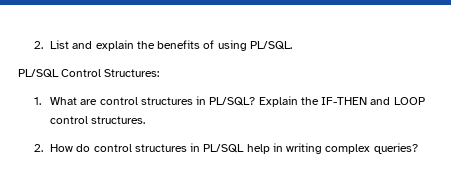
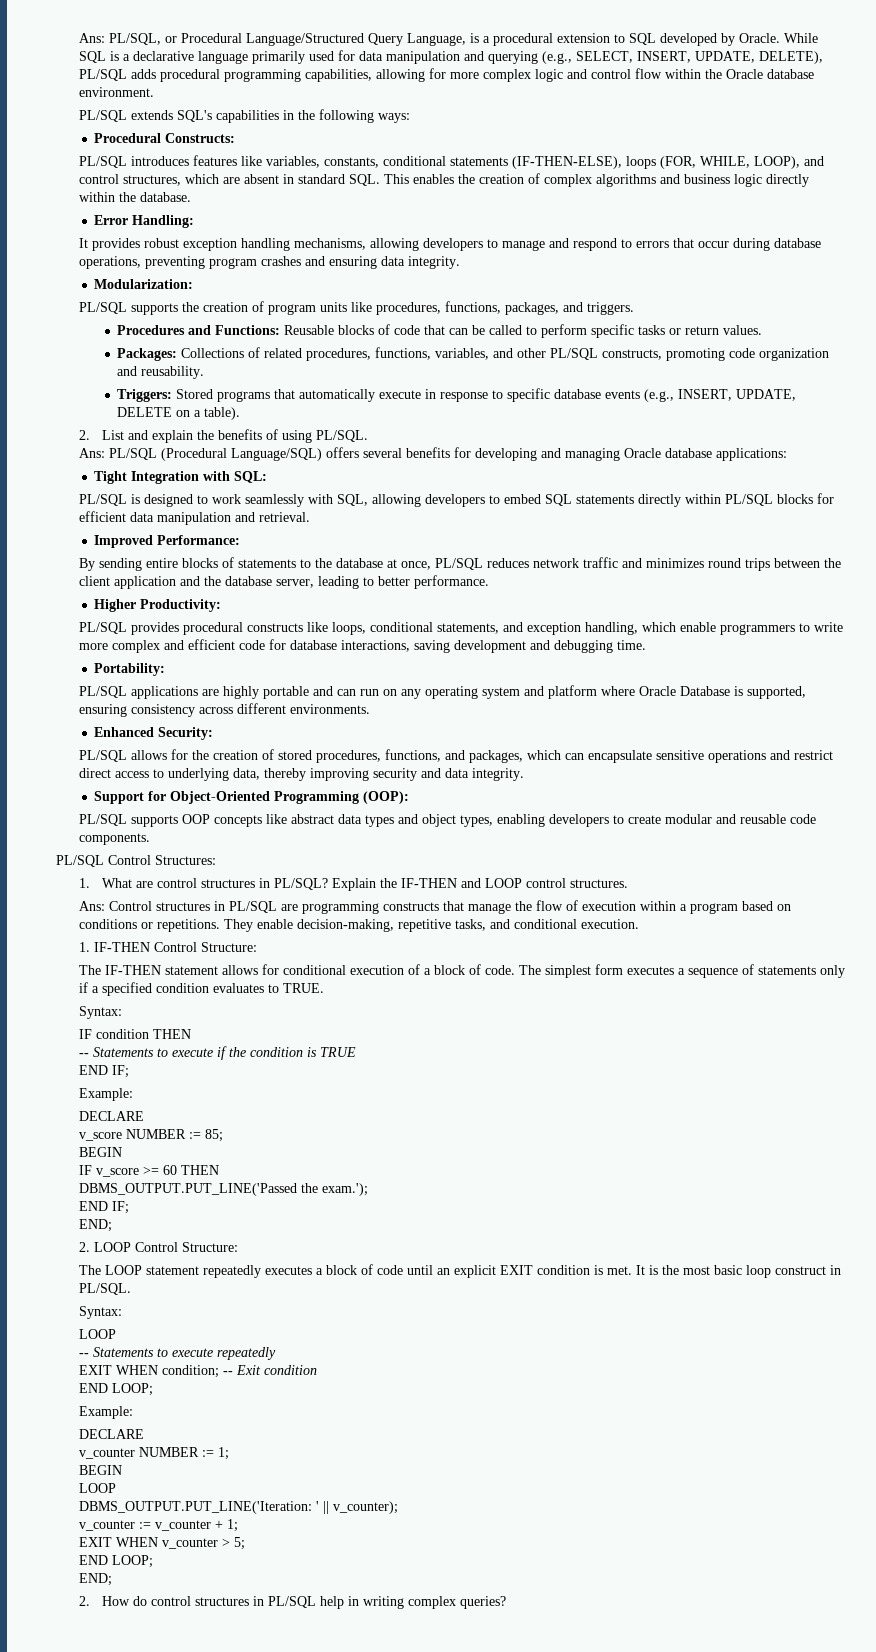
(34, 45) none -> [78,33,818,46] [78,50,823,64] [78,68,814,82] [78,87,154,97] [78,109,410,123] [94,133,236,143] [78,155,824,169] [78,173,809,187] [78,192,191,202] [94,215,195,228] [78,238,821,251] [78,256,460,269] [94,279,194,289] [78,301,634,315] [117,324,763,338] [117,347,830,361] [117,366,205,379] [117,388,797,402] [117,407,241,420] Ans: PL/SQL, or Procedural Language/Structured Query Language, is a procedural extension to SQL developed by Oracle. While SQL is a declarative language primarily used for data manipulation and querying (e.g., SELECT, INSERT, UPDATE, DELETE), PL/SQL adds procedural programming capabilities, allowing for more complex logic and control flow within the Oracle database environment. // PL/SQL extends SQL's capabilities in the following ways: // Procedural Constructs: // PL/SQL introduces features like variables, constants, conditional statements (IF-THEN-ELSE), loops (FOR, WHILE, LOOP), and control structures, which are absent in standard SQL. This enables the creation of complex algorithms and business logic directly within the database. // Error Handling: // It provides robust exception handling mechanisms, allowing developers to manage and respond to errors that occur during database operations, preventing program crashes and ensuring data integrity. // Modularization: // PL/SQL supports the creation of program units like procedures, functions, packages, and triggers. // Procedures and Functions: Reusable blocks of code that can be called to perform specific tasks or return values. // Packages: Collections of related procedures, functions, variables, and other PL/SQL constructs, promoting code organization and reusability. // Triggers: Stored programs that automatically execute in response to specific database events (e.g., INSERT, UPDATE, DELETE on a table). //
(292, 45) none -> [78,447,787,461] [94,471,268,484] [78,493,834,507] [78,511,310,525] [94,535,241,548] [78,557,841,571] [78,575,489,589] [94,599,222,612] [78,622,843,635] [78,639,646,653] [94,663,166,676] [78,685,806,699] [78,703,370,717] [94,727,214,740] [78,749,833,763] [78,768,524,781] [94,791,410,804] [78,814,816,827] [78,833,150,845] // Ans: PL/SQL (Procedural Language/SQL) offers several benefits for developing and managing Oracle database applications: // Tight Integration with SQL: // PL/SQL is designed to work seamlessly with SQL, allowing developers to embed SQL statements directly within PL/SQL blocks for efficient data manipulation and retrieval. // Improved Performance: // By sending entire blocks of statements to the database at once, PL/SQL reduces network traffic and minimizes round trips between the client application and the database server, leading to better performance. // Higher Productivity: // PL/SQL provides procedural constructs like loops, conditional statements, and exception handling, which enable programmers to write more complex and efficient code for database interactions, saving development and debugging time. // Portability: // PL/SQL applications are highly portable and can run on any operating system and platform where Oracle Database is supported, ensuring consistency across different environments. // Enhanced Security: // PL/SQL allows for the creation of stored procedures, functions, and packages, which can encapsulate sensitive operations and restrict direct access to underlying data, thereby improving security and data integrity. // Support for Object-Oriented Programming (OOP): // PL/SQL supports OOP concepts like abstract data types and object types, enabling developers to create modular and reusable code components.
(146, 120) none -> [78,900,791,914] [78,919,639,932] [78,942,257,952] [78,964,845,978] [78,982,324,996] [78,1006,122,1019] [78,1029,191,1039] [78,1046,356,1060] [78,1065,129,1078] [78,1088,133,1101] [78,1111,144,1121] [78,1129,223,1142] [78,1147,122,1157] [78,1165,219,1177] [78,1183,368,1196] [78,1201,129,1214] [78,1219,112,1232] [78,1242,238,1252] [78,1264,841,1278] [78,1283,131,1295] [78,1306,122,1319] [78,1329,116,1339] [78,1347,276,1360] [78,1365,317,1378] [78,1383,153,1396] [78,1406,133,1419] [78,1429,144,1439] [78,1447,229,1460] [78,1465,122,1475] [78,1483,116,1493] [78,1501,398,1514] [78,1519,238,1532] [78,1537,245,1550] [78,1555,153,1568] [78,1573,112,1586] // Ans: Control structures in PL/SQL are programming constructs that manage the flow of execution within a program based on conditions or repetitions. They enable decision-making, repetitive tasks, and conditional execution. // 1. IF-THEN Control Structure: // The IF-THEN statement allows for conditional execution of a block of code. The simplest form executes a sequence of statements only if a specified condition evaluates to TRUE. // Syntax: // IF condition THEN // -- Statements to execute if the condition is TRUE // END IF; // Example: // DECLARE // v_score NUMBER := 85; // BEGIN // IF v_score >= 60 THEN // DBMS_OUTPUT.PUT_LINE('Passed the exam.'); // END IF; // END; // 2. LOOP Control Structure: // The LOOP statement repeatedly executes a block of code until an explicit EXIT condition is met. It is the most basic loop construct in PL/SQL. // Syntax: // LOOP // -- Statements to execute repeatedly // EXIT WHEN condition; -- Exit condition // END LOOP; // Example: // DECLARE // v_counter NUMBER := 1; // BEGIN // LOOP // DBMS_OUTPUT.PUT_LINE('Iteration: ' || v_counter); // v_counter := v_counter + 1; // EXIT WHEN v_counter > 5; // END LOOP; // END;

